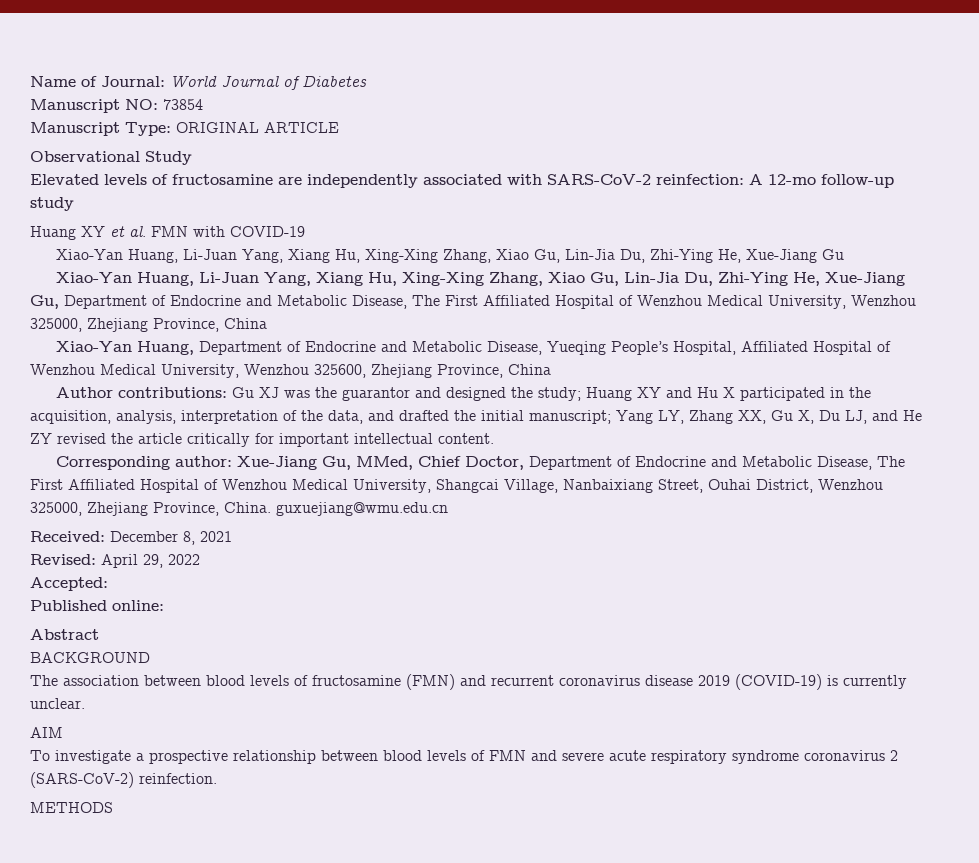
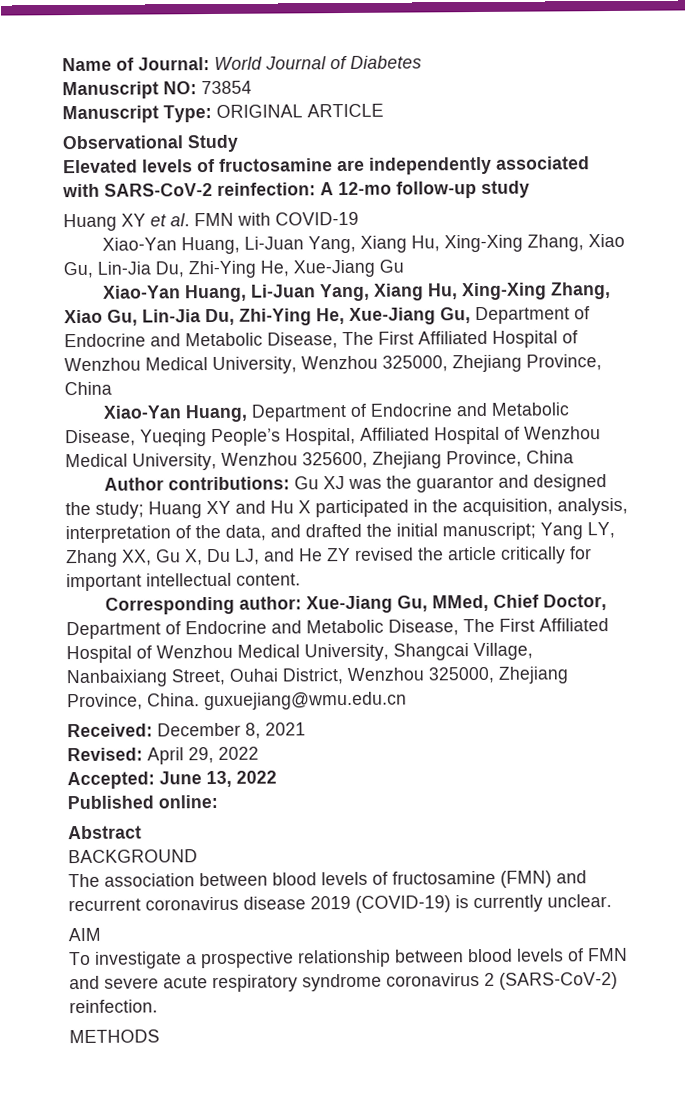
(108, 584) none -> [159,770,277,788] June 13, 2022

